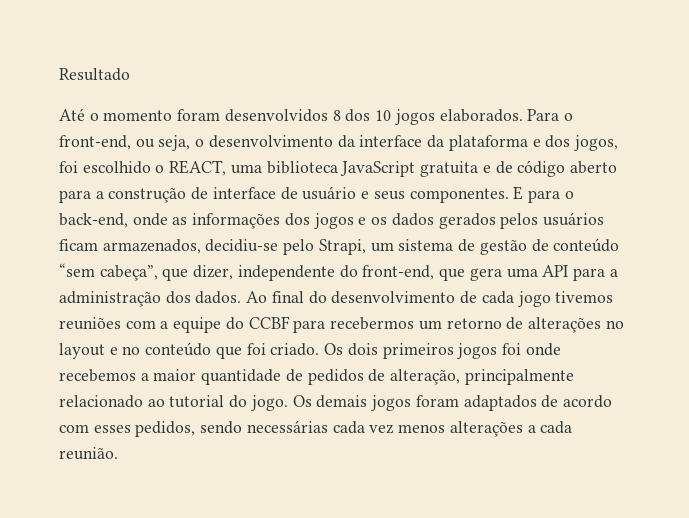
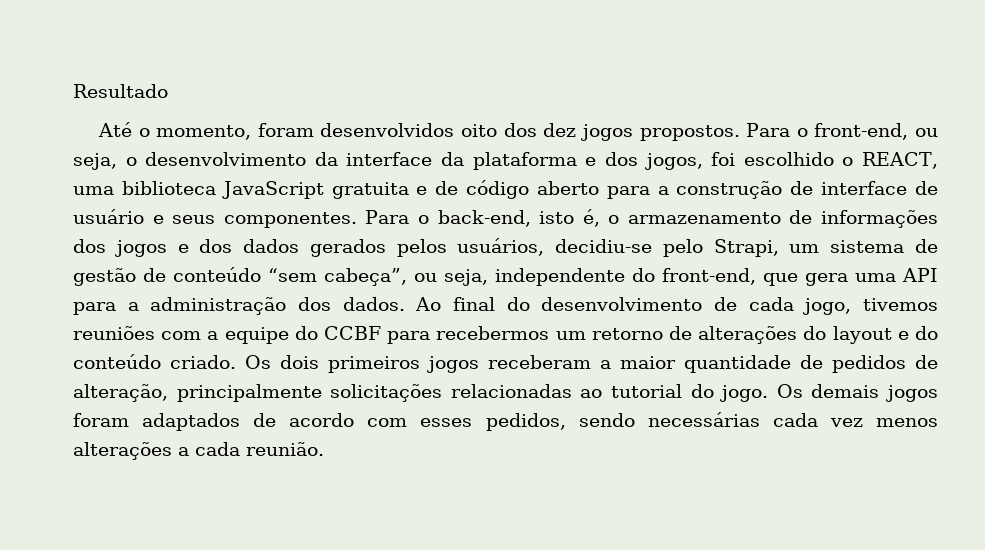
[103,110,173,121] momento -> [156,125,252,140] momento,
[332,109,523,125] 8 dos 10 jogos elaborados. -> [461,123,740,141] oito dos dez jogos propostos.
[513,186,574,203] [59,213,188,228] E para o back-end, onde as -> [365,209,813,227] Para o back-end, isto é, o armazenamento de
[371,217,388,225] os -> [199,239,233,253] dos
[542,212,604,226] [59,239,201,254] usuários ficam armazenados, -> [457,238,545,256] usuários,
[162,265,234,281] que dizer, -> [414,269,488,286] ou seja,
[517,291,551,307] jogo -> [803,298,852,315] jogo,
[605,320,624,329] no -> [803,326,827,340] do
[122,342,266,359] no conteúdo que foi -> [915,326,939,340] [73,354,161,369] do conteúdo
[501,343,561,356] [59,369,136,382] foi onde recebemos -> [488,355,591,369] receberam
[59,395,143,408] relacionado -> [330,384,572,402] solicitações relacionadas

